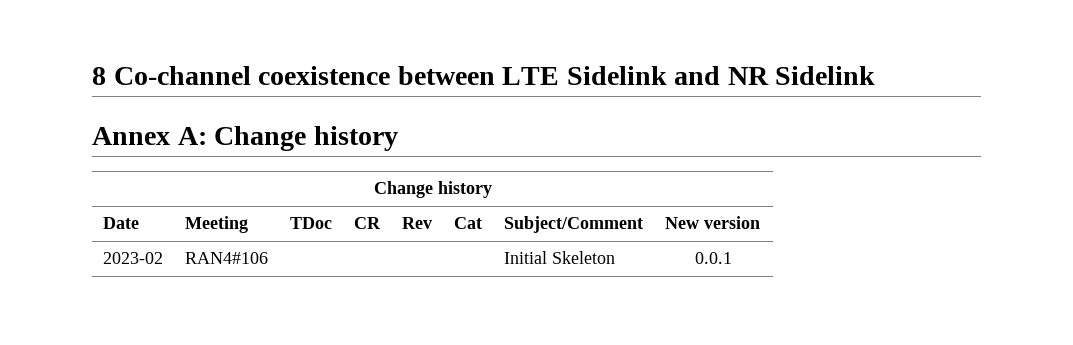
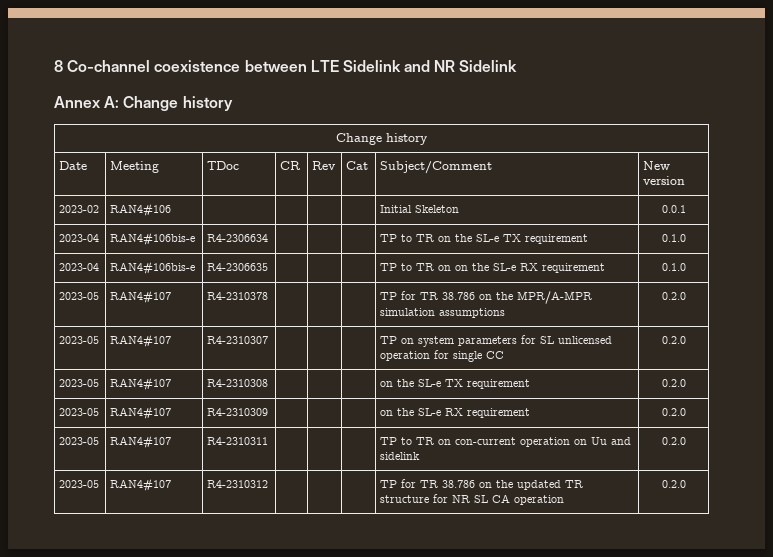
(732, 258) none -> [59,234,100,242] [110,232,196,246] [207,234,269,242] [380,234,589,244] [661,234,686,242] [59,263,100,271] [110,261,196,275] [207,263,269,271] [380,263,606,273] [661,263,686,271] [59,292,100,300] [110,290,172,304] [207,292,269,300] [380,291,593,304] [380,308,506,318] [661,292,686,300] [59,336,100,344] [110,334,172,348] [207,336,269,344] [380,335,613,347] [380,350,505,362] [661,336,686,344] [59,379,100,387] [110,377,172,391] [207,379,269,387] [380,379,531,389] [661,379,686,387] [59,408,100,416] [110,406,172,420] [207,408,269,416] [380,408,531,418] [661,408,686,416] [59,437,100,445] [110,435,172,449] [207,437,269,445] [380,437,632,447] [380,452,421,460] [661,437,686,445] [59,480,100,488] [110,478,172,492] [207,480,269,488] [380,479,584,490] [380,494,565,505] [661,480,686,488] // 2023-04 | RAN4#106bis-e | R4-2306634 | | | | TP to TR on the SL-e TX requirement | 0.1.0 // 2023-04 | RAN4#106bis-e | R4-2306635 | | | | TP to TR on on the SL-e RX requirement | 0.1.0 // 2023-05 | RAN4#107 | R4-2310378 | | | | TP for TR 38.786 on the MPR/A-MPR simulation assumptions | 0.2.0 // 2023-05 | RAN4#107 | R4-2310307 | | | | TP on system parameters for SL unlicensed operation for single CC | 0.2.0 // 2023-05 | RAN4#107 | R4-2310308 | | | | on the SL-e TX requirement | 0.2.0 // 2023-05 | RAN4#107 | R4-2310309 | | | | on the SL-e RX requirement | 0.2.0 // 2023-05 | RAN4#107 | R4-2310311 | | | | TP to TR on con-current operation on Uu and sidelink | 0.2.0 // 2023-05 | RAN4#107 | R4-2310312 | | | | TP for TR 38.786 on the updated TR structure for NR SL CA operation | 0.2.0

